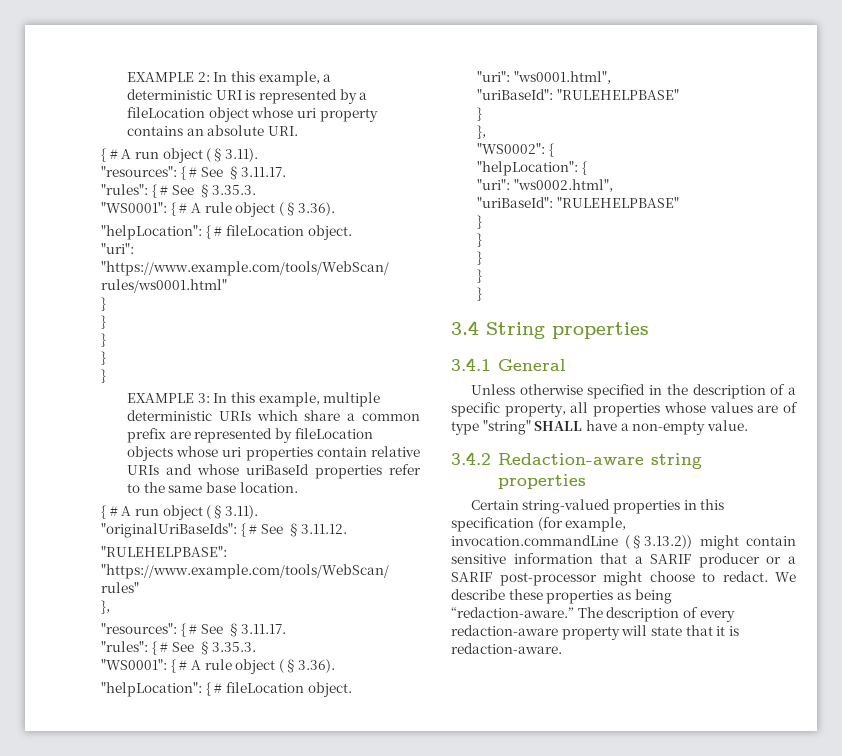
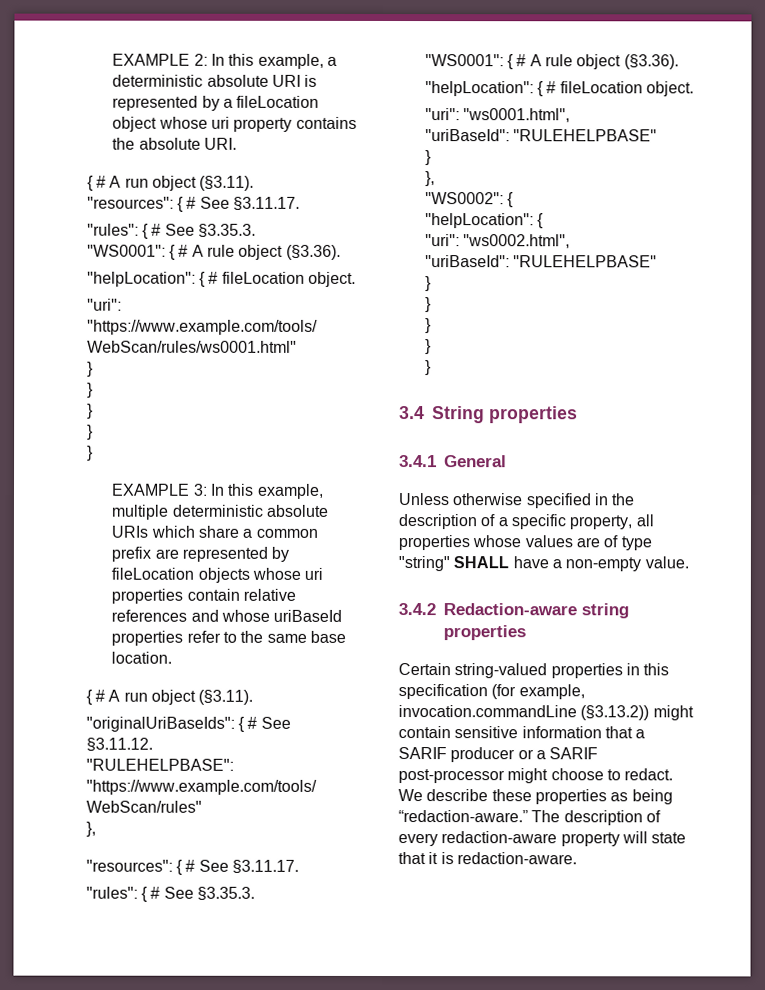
(213, 94) none -> [206,74,269,87] absolute
[186,128,204,136] an -> [112,137,136,150] the
(213, 415) none -> [266,504,329,517] absolute
[127,465,160,475] URIs -> [111,609,188,622] references

